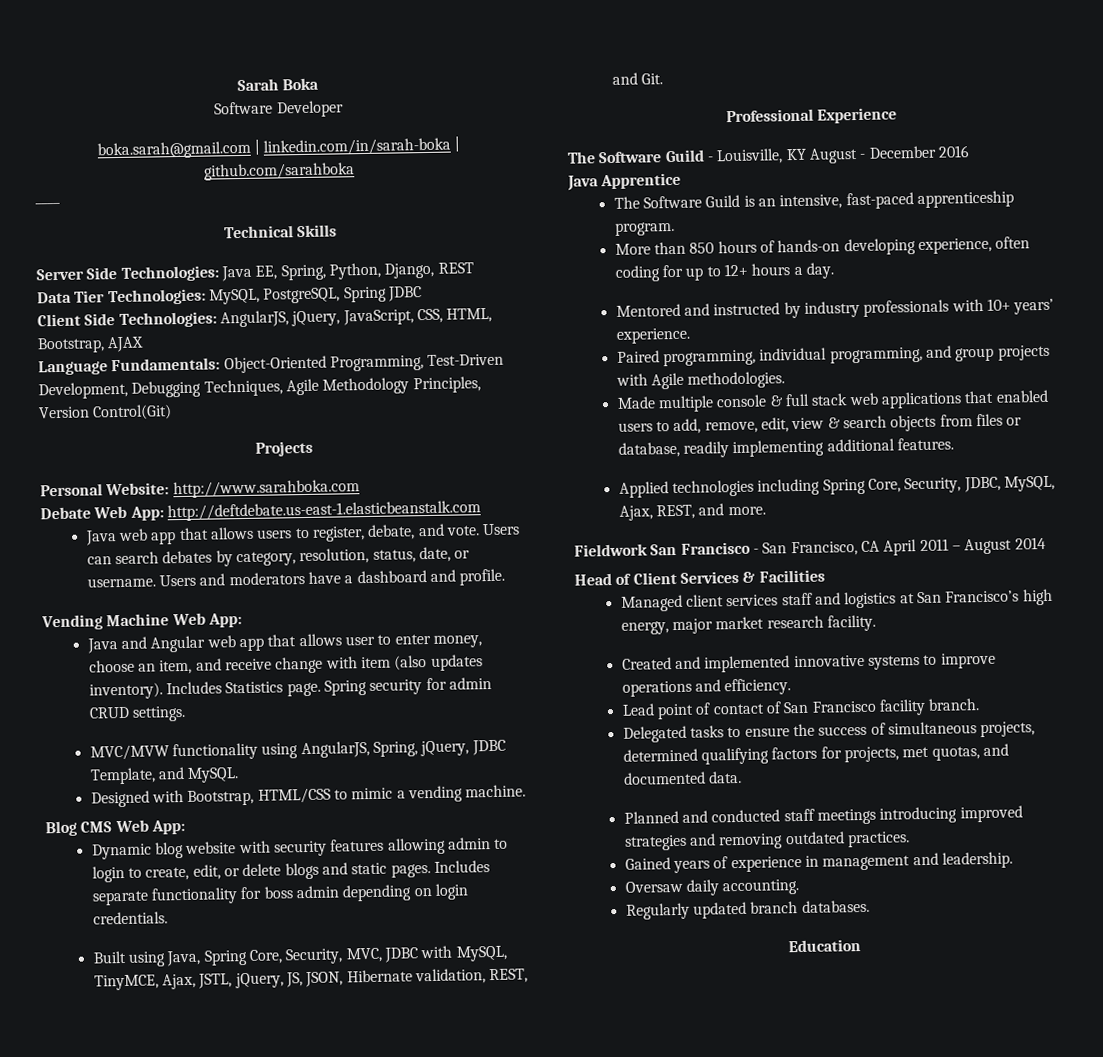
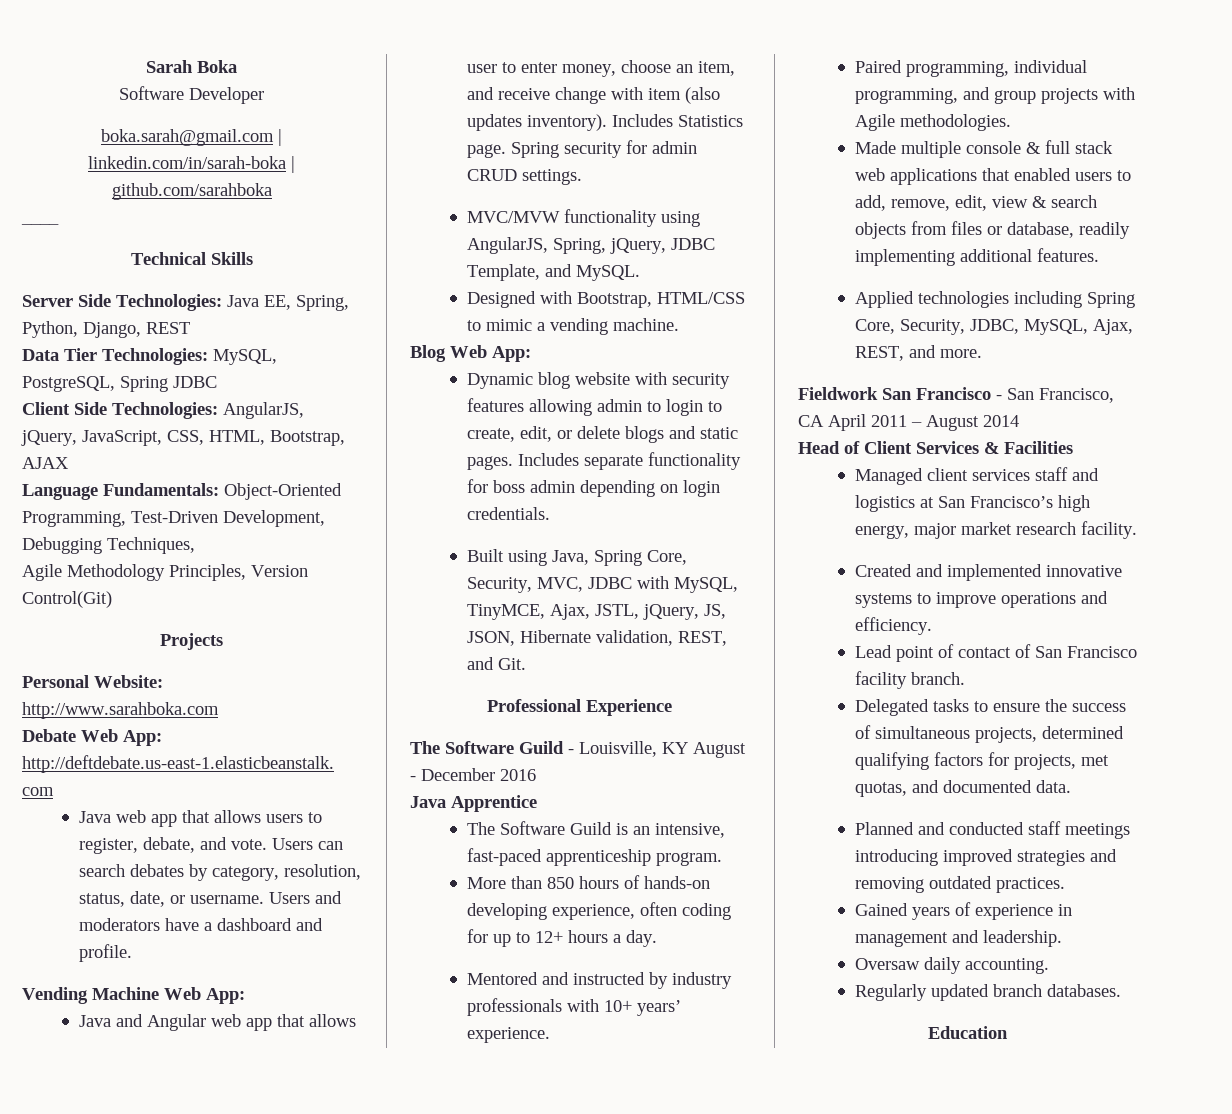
(283, 388) none -> (195, 545) //
[80,821,113,833] CMS -> (446, 353) none

